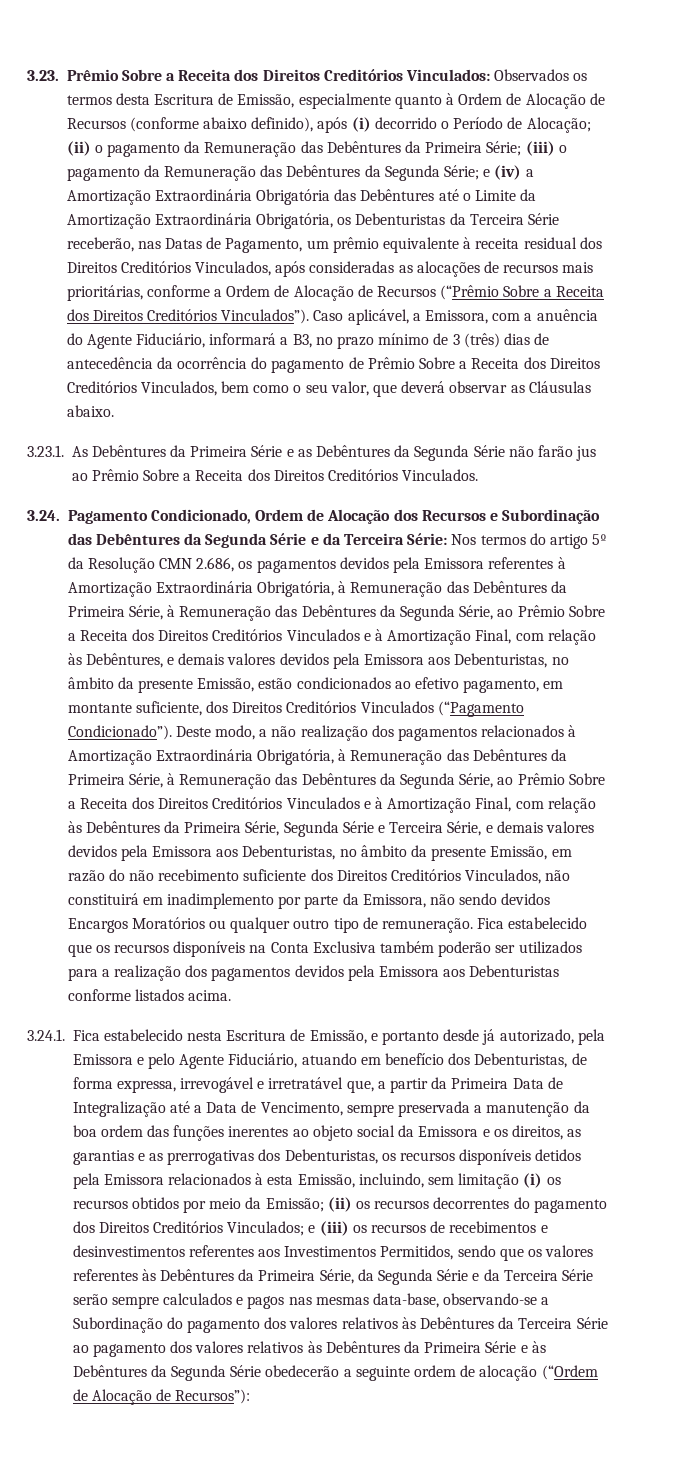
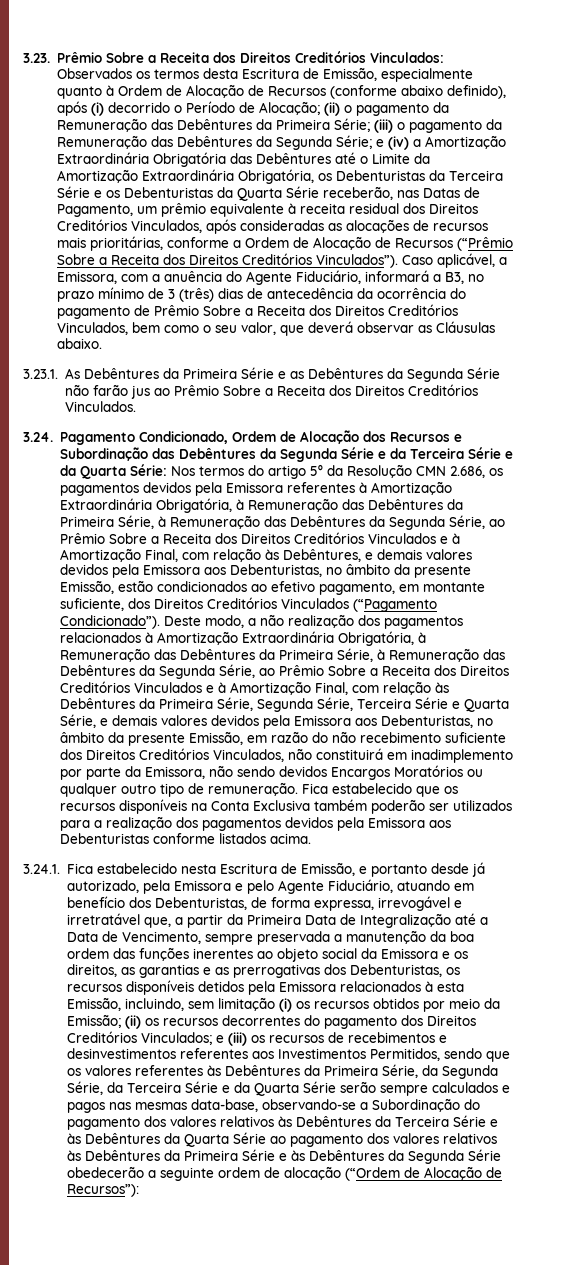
(560, 219) none -> [93,186,319,201] e os Debenturistas da Quarta Série
(405, 539) none -> [467,447,513,459] [59,465,126,479] Série e da Quarta
[342,821,444,833] Série e Terceira -> [316,697,509,712] Série, Terceira Série e Quarta
[437,1269,558,1281] Série e da Terceira -> [66,1081,299,1096] Série, da Terceira Série e da Quarta
(608, 1323) none -> [489,1119,498,1127] [66,1132,266,1147] e às Debêntures da Quarta Série

